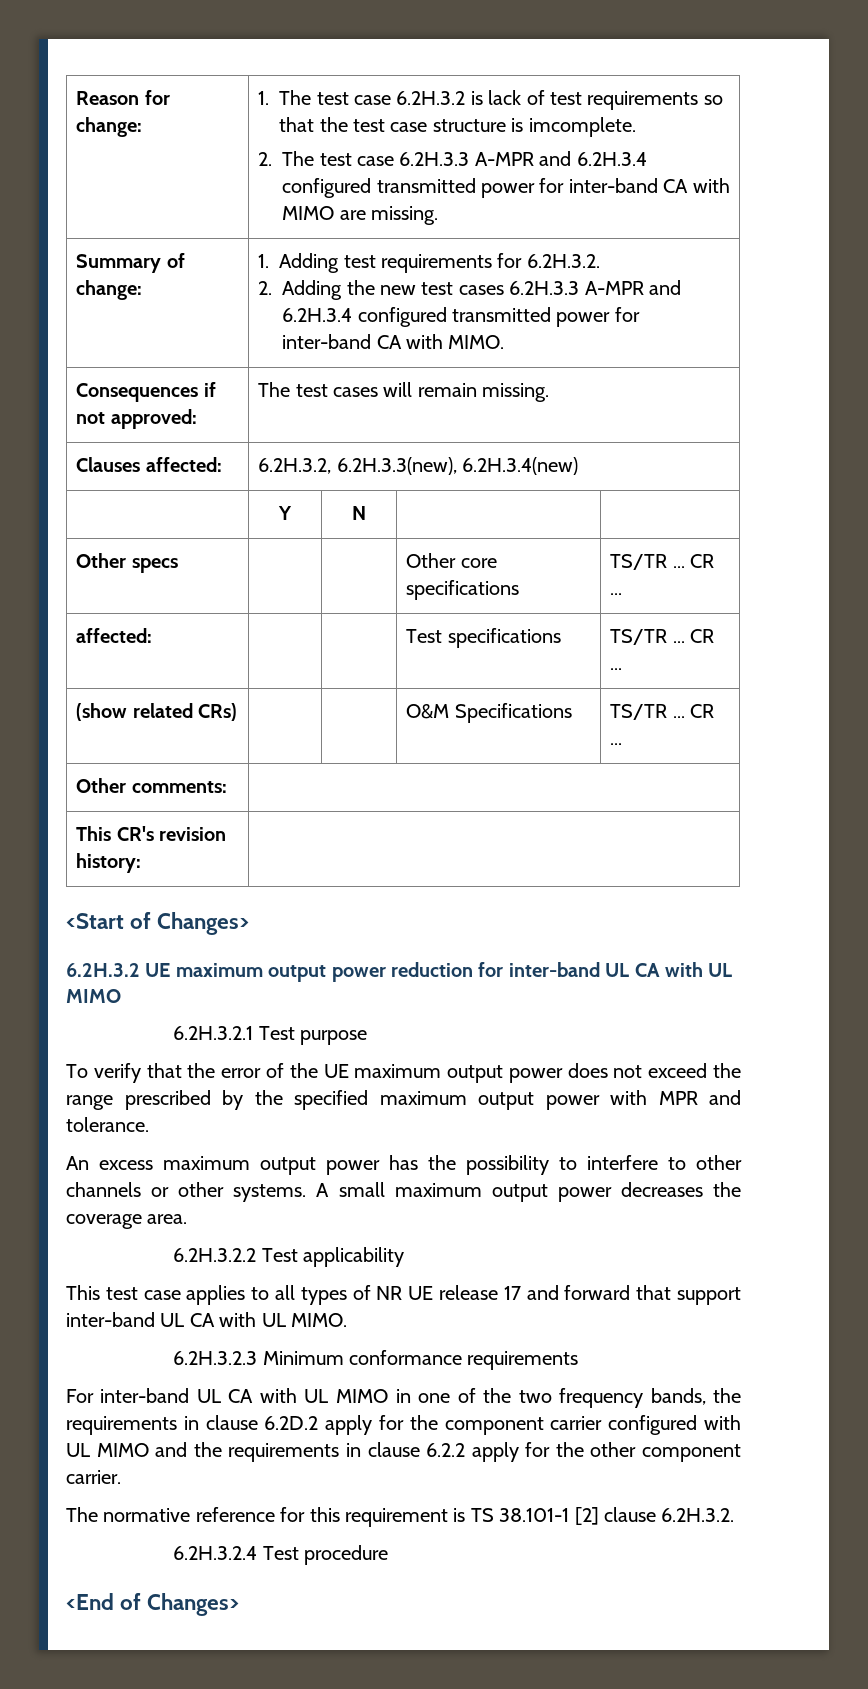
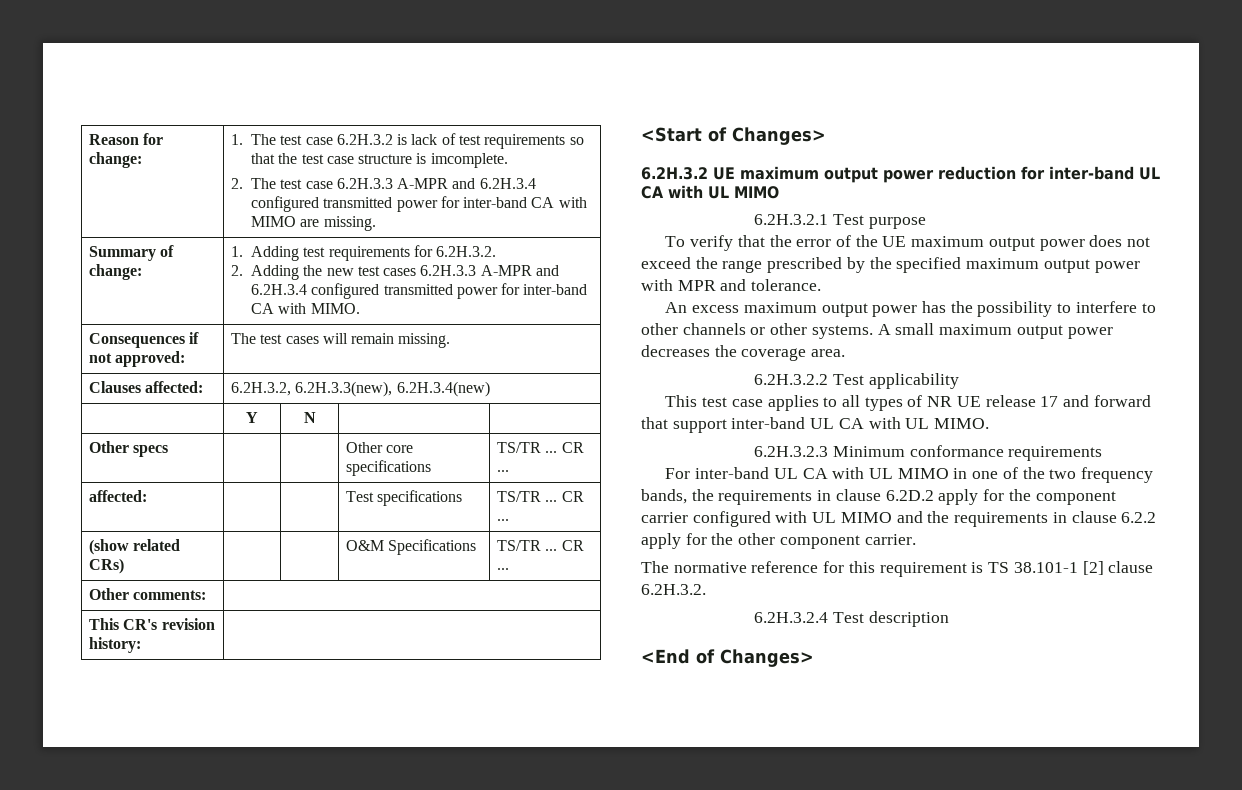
[304,1545,389,1565] procedure -> [868,611,949,627] description

